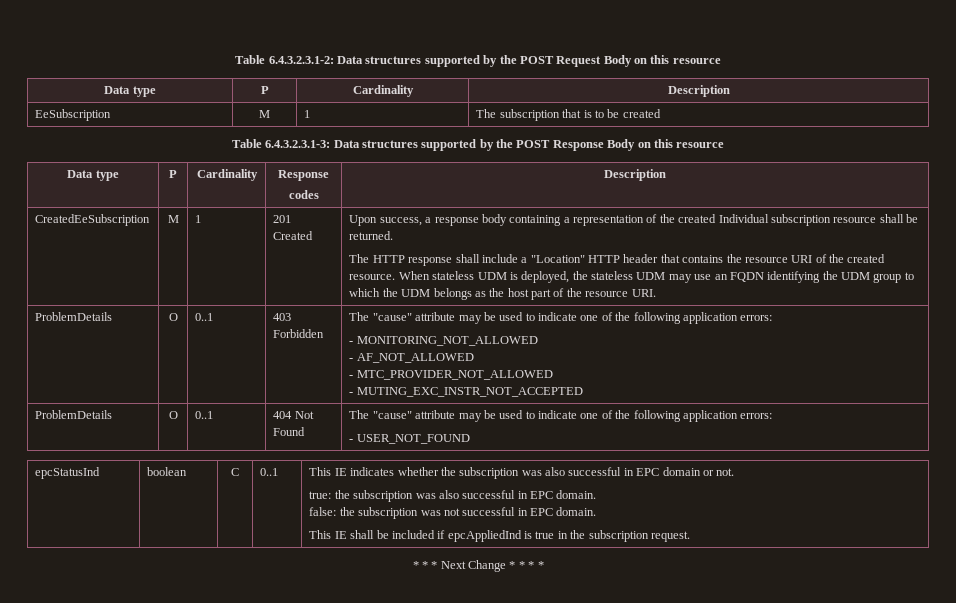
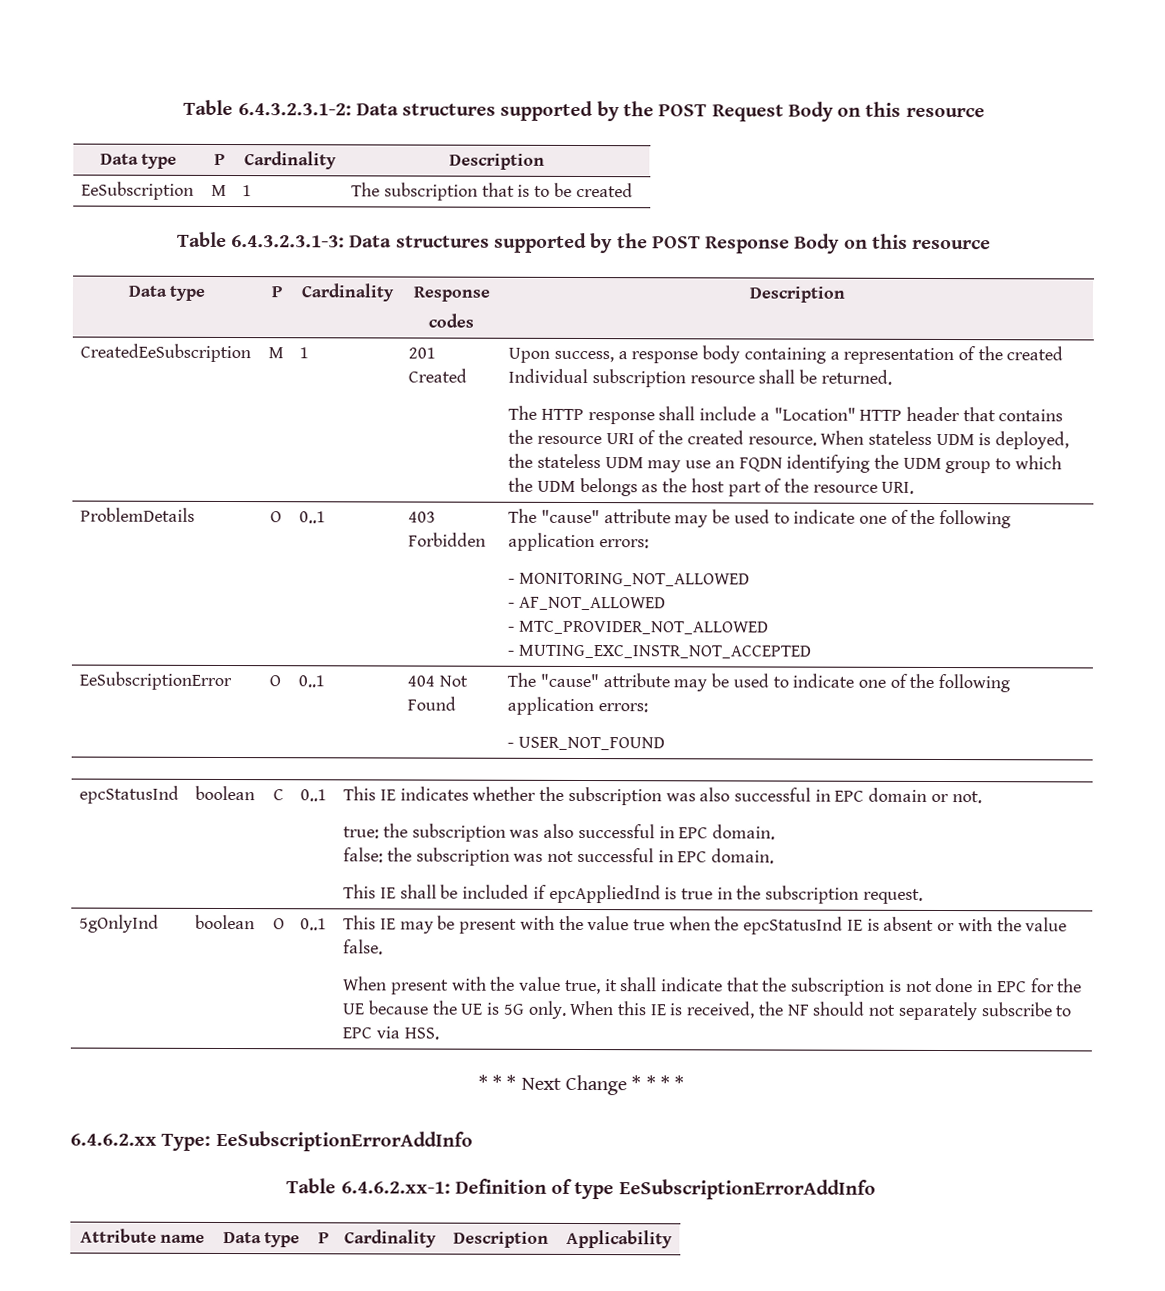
[35,410,113,419] ProblemDetails -> [79,671,233,691] EeSubscriptionError
(690, 536) none -> [79,914,160,933] [195,914,256,930] [272,918,285,930] [300,918,328,931] [343,915,1068,935] [343,939,384,955] [343,976,1083,996] [342,1000,1072,1021] [342,1026,439,1040] // 5gOnlyInd | boolean | O | 0..1 | This IE may be present with the value true when the epcStatusInd IE is absent or with the value false. // When present with the value true, it shall indicate that the subscription is not done in EPC for the UE because the UE is 5G only. When this IE is received, the NF should not separately subscribe to EPC via HSS.
(544, 565) none -> [70,1130,473,1152] [286,1178,876,1200] [79,1228,206,1243] [222,1231,301,1248] [317,1232,329,1244] [344,1229,438,1248] [453,1231,549,1248] [565,1229,673,1249] // 6.4.6.2.xx Type: EeSubscriptionErrorAddInfo // Table 6.4.6.2.xx-1: Definition of type EeSubscriptionErrorAddInfo // Attribute name | Data type | P | Cardinality | Description | Applicability

